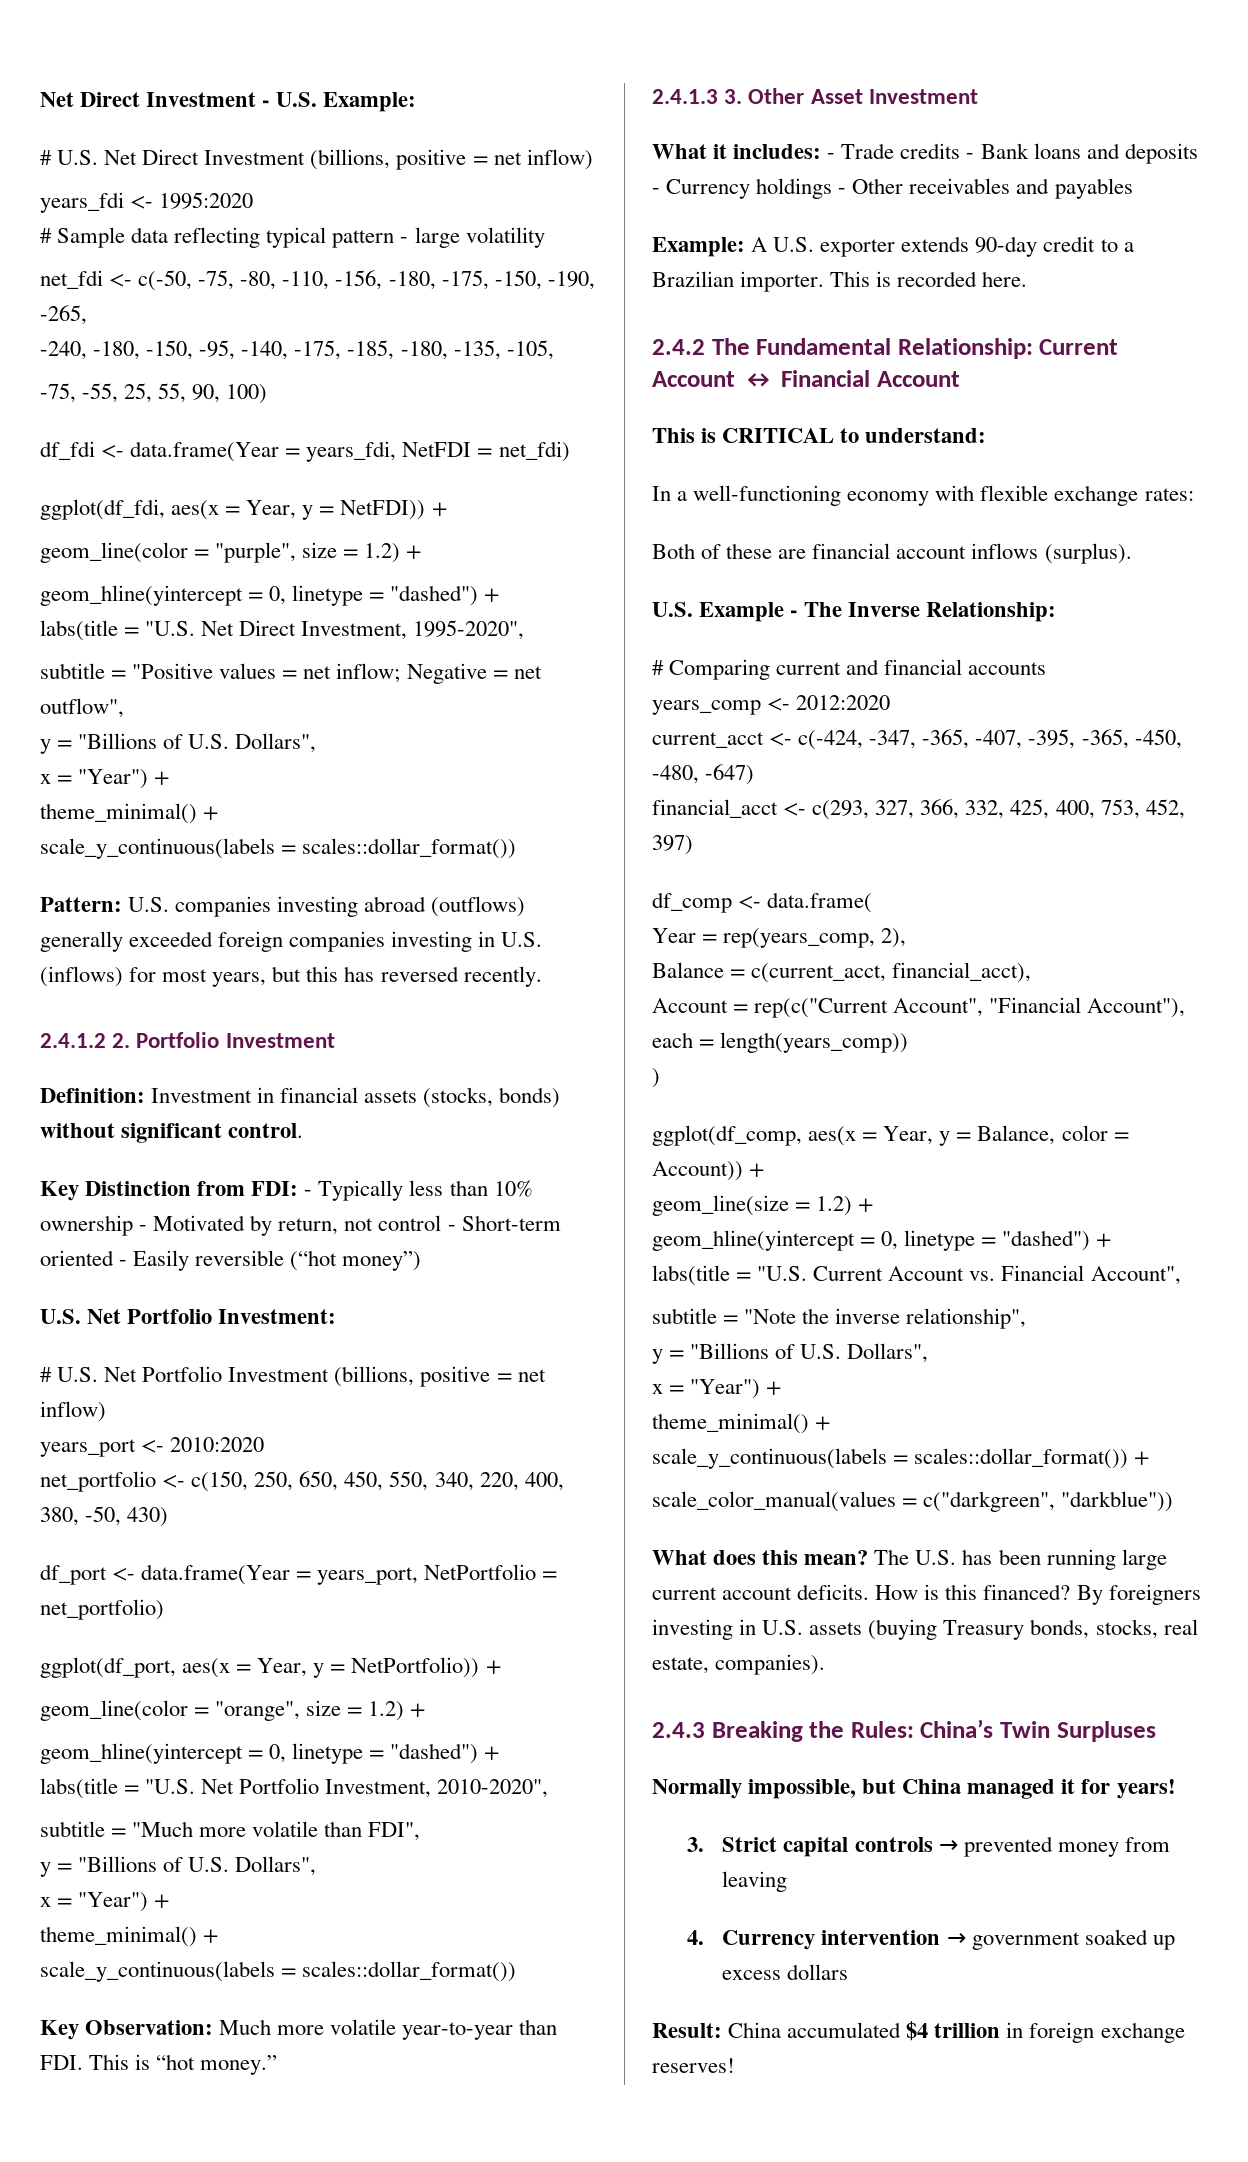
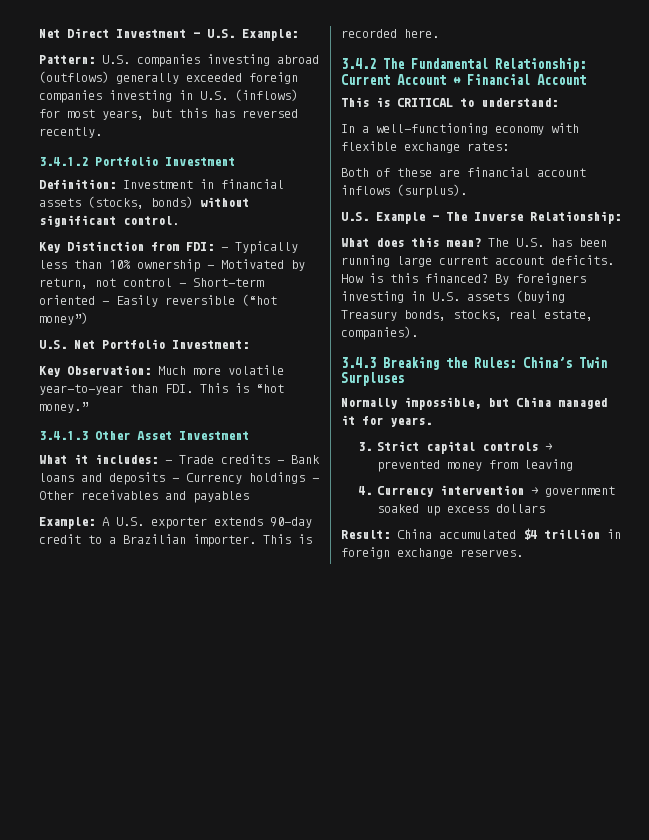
[40,149,593,170] [40,192,254,213] [40,227,545,248] [40,270,595,291] [40,305,87,325] [40,340,554,360] [40,383,268,404] [40,441,570,462] [40,499,447,520] [40,542,422,563] [40,585,500,606] [40,620,525,641] [40,663,542,684] [40,698,124,718] [40,733,317,754] [40,769,170,789] [40,803,219,824] [40,838,517,859] // # U.S. Net Direct Investment (billions, positive = net inflow) // years_fdi <- 1995:2020 // # Sample data reflecting typical pattern - large volatility // net_fdi <- c(-50, -75, -80, -110, -156, -180, -175, -150, -190, -265, // -240, -180, -150, -95, -140, -175, -185, -180, -135, -105, // -75, -55, 25, 55, 90, 100) // df_fdi <- data.frame(Year = years_fdi, NetFDI = net_fdi) // ggplot(df_fdi, aes(x = Year, y = NetFDI)) + // geom_line(color = "purple", size = 1.2) + // geom_hline(yintercept = 0, linetype = "dashed") + // labs(title = "U.S. Net Direct Investment, 1995-2020", // subtitle = "Positive values = net inflow; Negative = net outflow", // y = "Billions of U.S. Dollars", // x = "Year") + // theme_minimal() + // scale_y_continuous(labels = scales::dollar_format()) -> (298, 35) none
[40,1033,131,1048] 2.4.1.2 2. -> [39,157,88,166] 3.4.1.2
[40,1366,546,1387] [40,1401,106,1422] [40,1437,265,1457] [40,1471,564,1492] [40,1506,169,1527] [40,1564,558,1585] [40,1599,164,1620] [40,1657,501,1678] [40,1700,426,1721] [40,1743,500,1764] [40,1778,549,1799] [40,1821,421,1841] [40,1856,317,1877] [40,1892,170,1912] [40,1926,219,1947] [40,1961,517,1982] // # U.S. Net Portfolio Investment (billions, positive = net inflow) // years_port <- 2010:2020 // net_portfolio <- c(150, 250, 650, 450, 550, 340, 220, 400, 380, -50, 430) // df_port <- data.frame(Year = years_port, NetPortfolio = net_portfolio) // ggplot(df_port, aes(x = Year, y = NetPortfolio)) + // geom_line(color = "orange", size = 1.2) + // geom_hline(yintercept = 0, linetype = "dashed") + // labs(title = "U.S. Net Portfolio Investment, 2010-2020", // subtitle = "Much more volatile than FDI", // y = "Billions of U.S. Dollars", // x = "Year") + // theme_minimal() + // scale_y_continuous(labels = scales::dollar_format()) -> (249, 344) none
[652,89,743,104] 2.4.1.3 3. -> [39,431,88,440] 3.4.1.3
[652,339,705,355] 2.4.2 -> [341,58,376,69] 3.4.2
[652,659,1047,680] [652,695,891,715] [652,729,1182,750] [652,764,755,785] [652,799,1185,820] [652,835,693,855] [652,892,873,913] [652,928,907,948] [652,962,1032,983] [652,997,1186,1018] [652,1032,909,1053] [652,1068,660,1088] [652,1125,1129,1146] [652,1161,765,1181] [652,1195,874,1216] [652,1230,1112,1251] [652,1265,1181,1286] [652,1308,1027,1329] [652,1343,929,1364] [652,1379,782,1399] [652,1413,831,1434] [652,1448,1150,1469] [652,1491,1174,1512] // # Comparing current and financial accounts // years_comp <- 2012:2020 // current_acct <- c(-424, -347, -365, -407, -395, -365, -450, -480, -647) // financial_acct <- c(293, 327, 366, 332, 425, 400, 753, 452, 397) // df_comp <- data.frame( // Year = rep(years_comp, 2), // Balance = c(current_acct, financial_acct), // Account = rep(c("Current Account", "Financial Account"), each = length(years_comp)) // ) // ggplot(df_comp, aes(x = Year, y = Balance, color = Account)) + // geom_line(size = 1.2) + // geom_hline(yintercept = 0, linetype = "dashed") + // labs(title = "U.S. Current Account vs. Financial Account", // subtitle = "Note the inverse relationship", // y = "Billions of U.S. Dollars", // x = "Year") + // theme_minimal() + // scale_y_continuous(labels = scales::dollar_format()) + // scale_color_manual(values = c("darkgreen", "darkblue")) -> (621, 217) none
[652,1722,705,1738] 2.4.3 -> [341,357,376,368] 3.4.3
[1116,1779,1176,1799] years! -> [390,417,432,427] years.
[652,2058,735,2073] reserves! -> [460,549,523,557] reserves.

